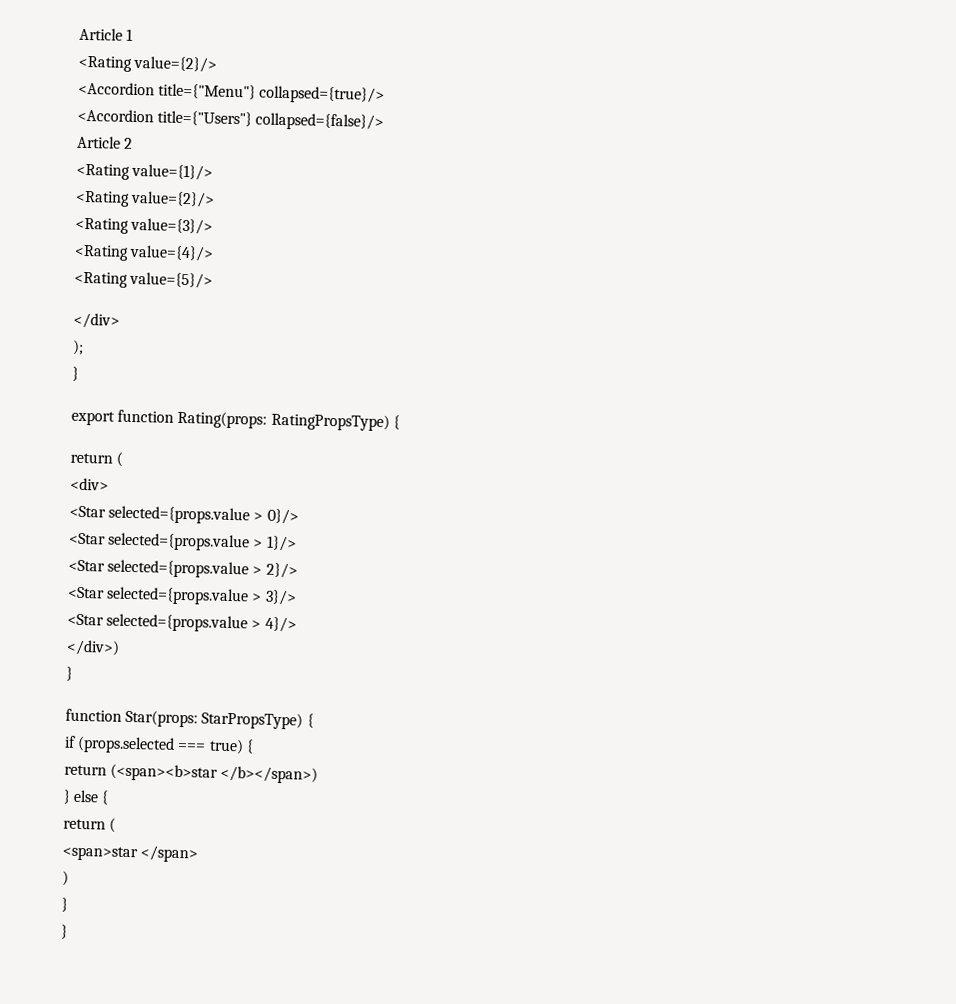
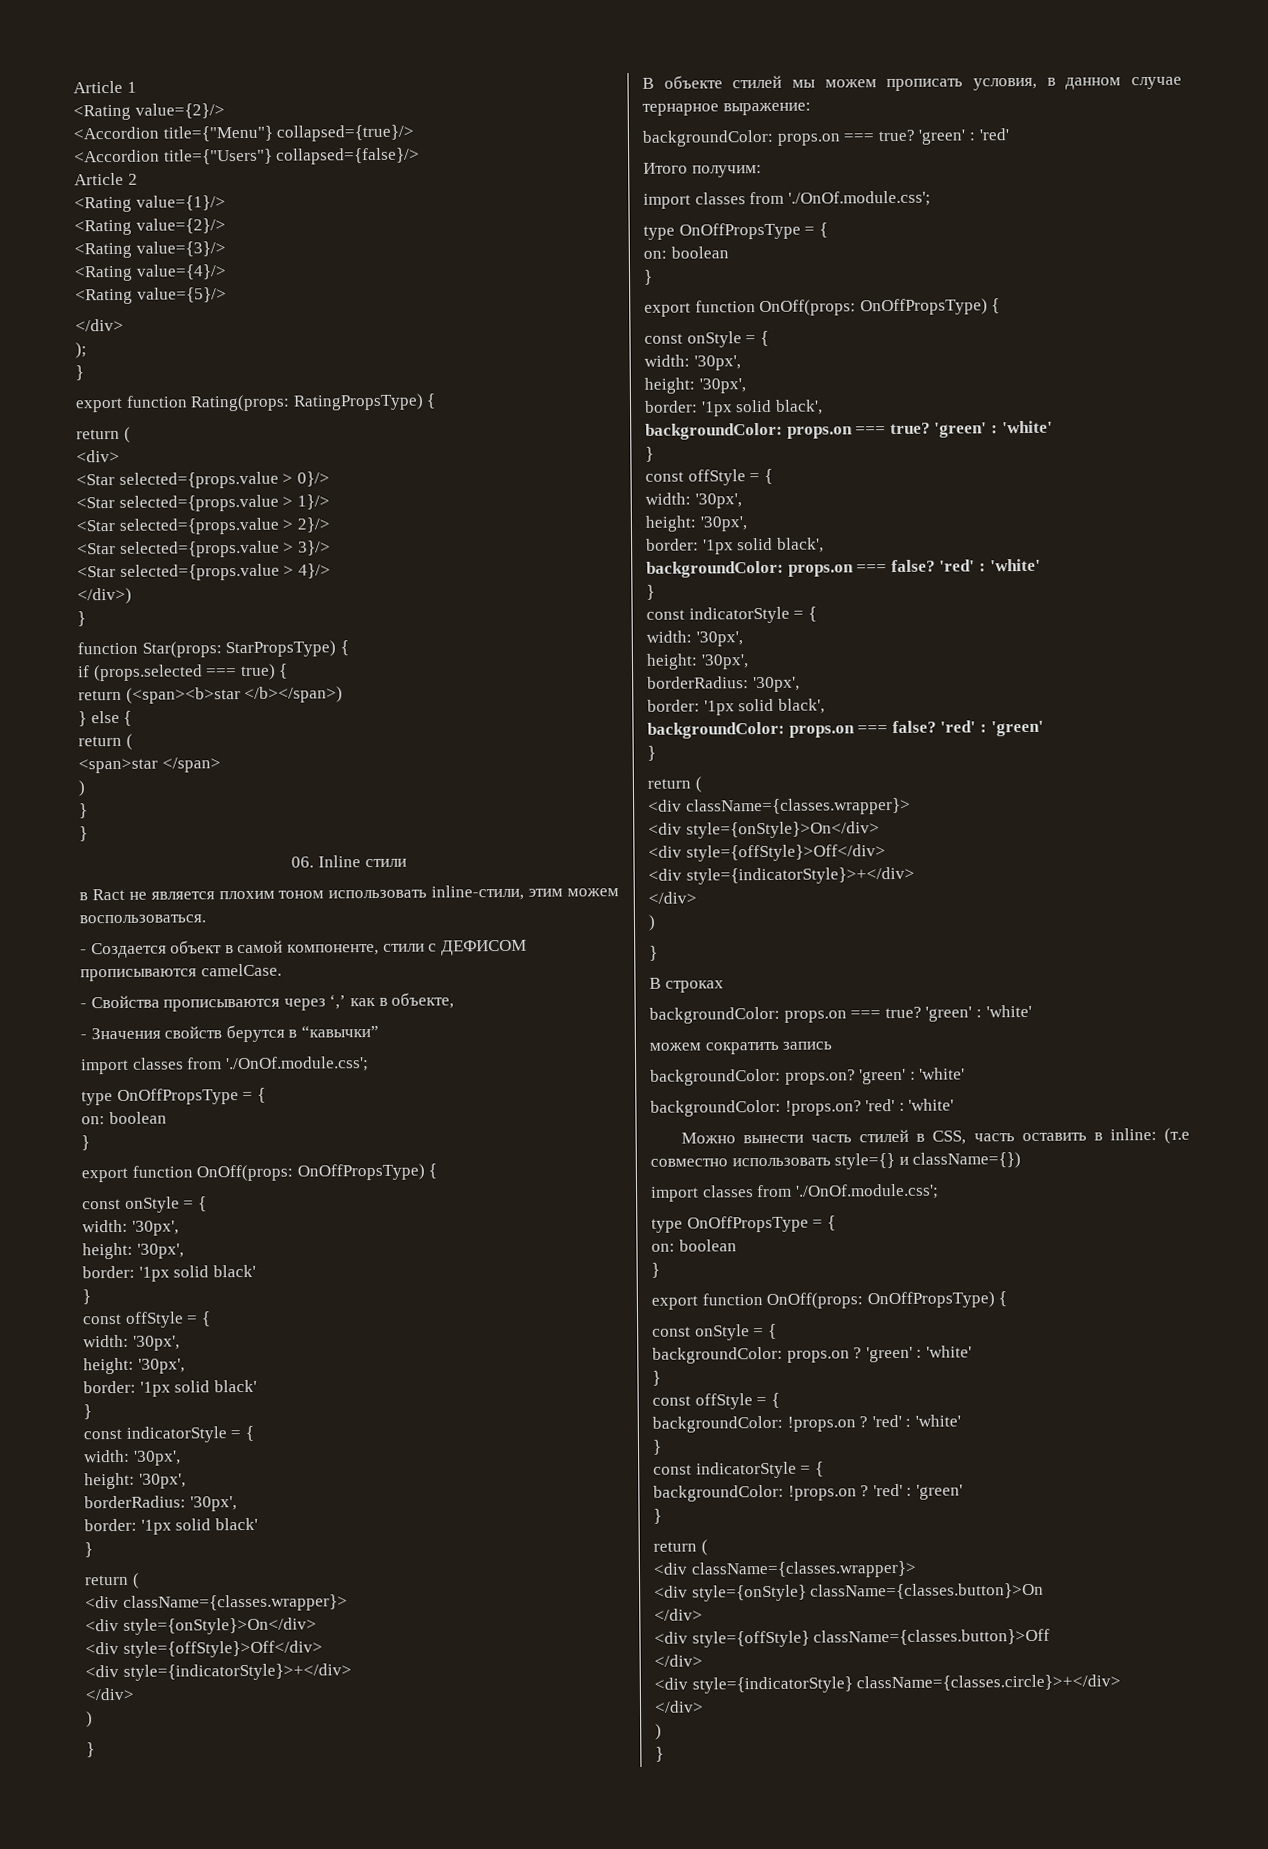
(68, 931) none -> [291,855,407,868] [79,884,619,901] [79,914,206,924] [80,939,527,959] [80,963,282,982] [80,992,455,1012] [80,1024,379,1043] [81,1056,369,1075] [81,1087,266,1106] [81,1111,167,1125] [81,1135,90,1151] [81,1163,438,1183] [82,1196,207,1213] [82,1219,179,1236] [82,1242,184,1260] [82,1264,256,1282] [82,1289,91,1305] [82,1311,211,1328] [83,1334,180,1351] [83,1357,185,1375] [83,1379,257,1397] [83,1404,92,1420] [83,1425,254,1443] [84,1449,181,1466] [84,1472,186,1490] [84,1495,237,1512] [84,1517,258,1535] [84,1542,93,1558] [84,1572,140,1589] [85,1594,348,1612] [85,1617,317,1635] [85,1640,323,1658] [85,1663,352,1681] [85,1687,134,1701] [86,1711,93,1728] [86,1742,95,1758] [642,75,1182,92] [642,102,811,116] [642,128,1009,147] [643,162,762,178] [643,190,931,209] [643,222,828,240] [643,246,729,259] [643,269,653,285] [644,298,1001,317] [644,330,769,348] [644,354,741,371] [644,377,746,394] [644,399,823,417] [645,420,1053,440] [645,446,654,462] [645,468,773,486] [645,492,742,509] [645,515,747,532] [646,537,824,555] [646,558,1041,578] [646,584,655,600] [646,606,817,624] [646,630,743,647] [646,653,749,670] [647,676,800,693] [647,698,825,716] [647,720,1044,739] [647,745,656,761] [647,776,702,793] [648,797,911,816] [648,821,880,839] [648,844,886,862] [648,866,915,885] [648,891,697,904] [648,914,656,931] [649,945,658,961] [649,977,724,993] [649,1004,1032,1024] [649,1041,833,1055] [650,1067,966,1086] [650,1098,955,1117] [680,1127,1190,1145] [650,1152,1022,1170] [651,1183,939,1202] [651,1215,836,1233] [651,1239,737,1252] [651,1262,660,1278] [651,1291,1008,1310] [652,1323,777,1341] [652,1345,972,1364] [652,1370,661,1386] [652,1392,780,1410] [652,1414,961,1433] [652,1439,662,1455] [653,1461,824,1479] [653,1483,963,1502] [653,1508,662,1524] [653,1539,708,1556] [653,1560,917,1579] [654,1582,1045,1602] [654,1608,703,1621] [654,1628,1051,1648] [654,1654,703,1667] [654,1674,1122,1694] [654,1700,704,1713] [655,1723,662,1740] [655,1746,664,1762] // 06. Inline стили // в Ract не является плохим тоном использовать inline-стили, этим можем воспользоваться. // - Создается объект в самой компоненте, стили с ДЕФИСОМ прописываются camelCase. // - Свойства прописываются через ‘,’ как в объекте, // - Значения свойств берутся в “кавычки” // import classes from './OnOf.module.css'; // type OnOffPropsType = { // on: boolean // } // export function OnOff(props: OnOffPropsType) { // const onStyle = { // width: '30px', // height: '30px', // border: '1px solid black' // } // const offStyle = { // width: '30px', // height: '30px', // border: '1px solid black' // } // const indicatorStyle = { // width: '30px', // height: '30px', // borderRadius: '30px', // border: '1px solid black' // } // return ( // <div className={classes.wrapper}> // <div style={onStyle}>On</div> // <div style={offStyle}>Off</div> // <div style={indicatorStyle}>+</div> // </div> // ) // } // В объекте стилей мы можем прописать условия, в данном случае тернарное выражение: // backgroundColor: props.on === true? 'green' : 'red' // Итого получим: // import classes from './OnOf.module.css'; // type OnOffPropsType = { // on: boolean // } // export function OnOff(props: OnOffPropsType) { // const onStyle = { // width: '30px', // height: '30px', // border: '1px solid black', // backgroundColor: props.on === true? 'green' : 'white' // } // const offStyle = { // width: '30px', // height: '30px', // border: '1px solid black', // backgroundColor: props.on === false? 'red' : 'white' // } // const indicatorStyle = { // width: '30px', // height: '30px', // borderRadius: '30px', // border: '1px solid black', // backgroundColor: props.on === false? 'red' : 'green' // } // return ( // <div className={classes.wrapper}> // <div style={onStyle}>On</div> // <div style={offStyle}>Off</div> // <div style={indicatorStyle}>+</div> // </div> // ) // } // В строках // backgroundColor: props.on === true? 'green' : 'white' // можем сократить запись // backgroundColor: props.on? 'green' : 'white' // backgroundColor: !props.on? 'red' : 'white' // Можно вынести часть стилей в CSS, часть оставить в inline: (т.е совместно использовать style={} и className={}) // import classes from './OnOf.module.css'; // type OnOffPropsType = { // on: boolean // } // export function OnOff(props: OnOffPropsType) { // const onStyle = { // backgroundColor: props.on ? 'green' : 'white' // } // const offStyle = { // backgroundColor: !props.on ? 'red' : 'white' // } // const indicatorStyle = { // backgroundColor: !props.on ? 'red' : 'green' // } // return ( // <div className={classes.wrapper}> // <div style={onStyle} className={classes.button}>On // </div> // <div style={offStyle} className={classes.button}>Off // </div> // <div style={indicatorStyle} className={classes.circle}>+</div> // </div> // ) // }

